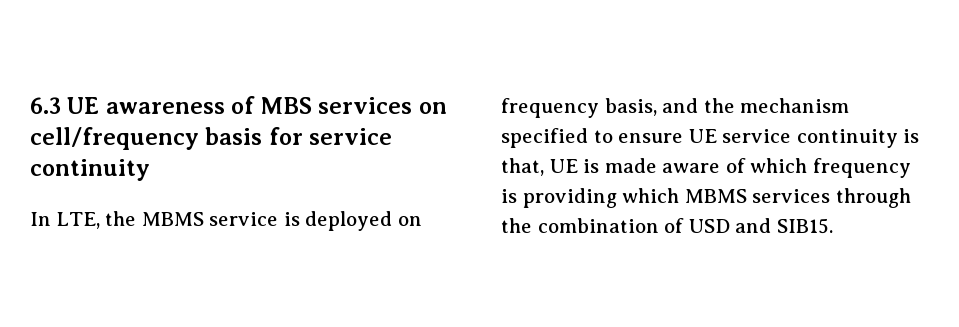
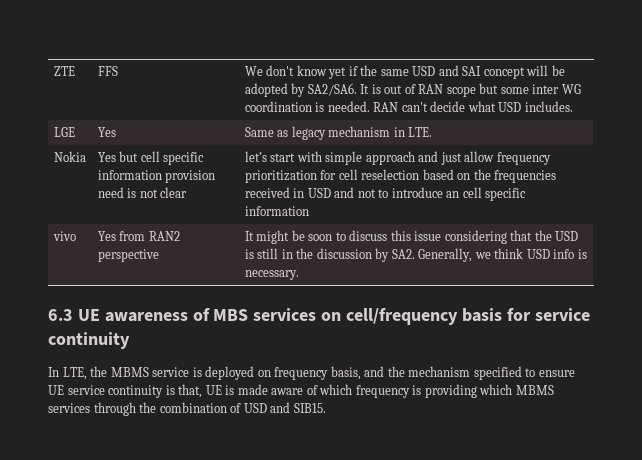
(30, 105) none -> [53,66,75,76] [97,66,118,76] [244,65,565,79] [244,83,581,97] [244,101,573,112] [53,127,75,137] [97,127,116,137] [244,126,433,140] [53,151,86,162] [97,151,205,165] [97,170,216,183] [97,187,188,198] [244,151,551,165] [244,169,557,183] [244,187,527,201] [244,206,309,216] [52,231,76,241] [97,231,180,241] [97,249,159,262] [244,230,579,244] [244,248,587,262] [244,270,299,280] ZTE | FFS | We don't know yet if the same USD and SAI concept will be adopted by SA2/SA6. It is out of RAN scope but some inter WG coordination is needed. RAN can't decide what USD includes. // LGE | Yes | Same as legacy mechanism in LTE. // Nokia | Yes but cell specific information provision need is not clear | let’s start with simple approach and just allow frequency prioritization for cell reselection based on the frequencies received in USD and not to introduce an cell specific information // vivo | Yes from RAN2 perspective | It might be soon to discuss this issue considering that the USD is still in the discussion by SA2. Generally, we think USD info is necessary. //

